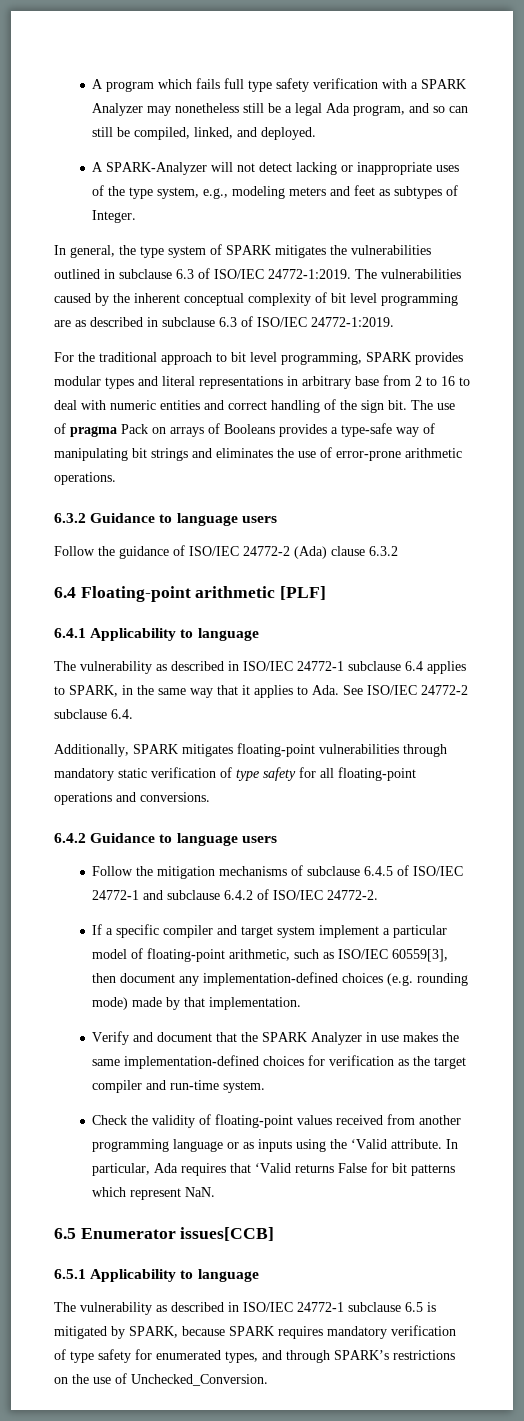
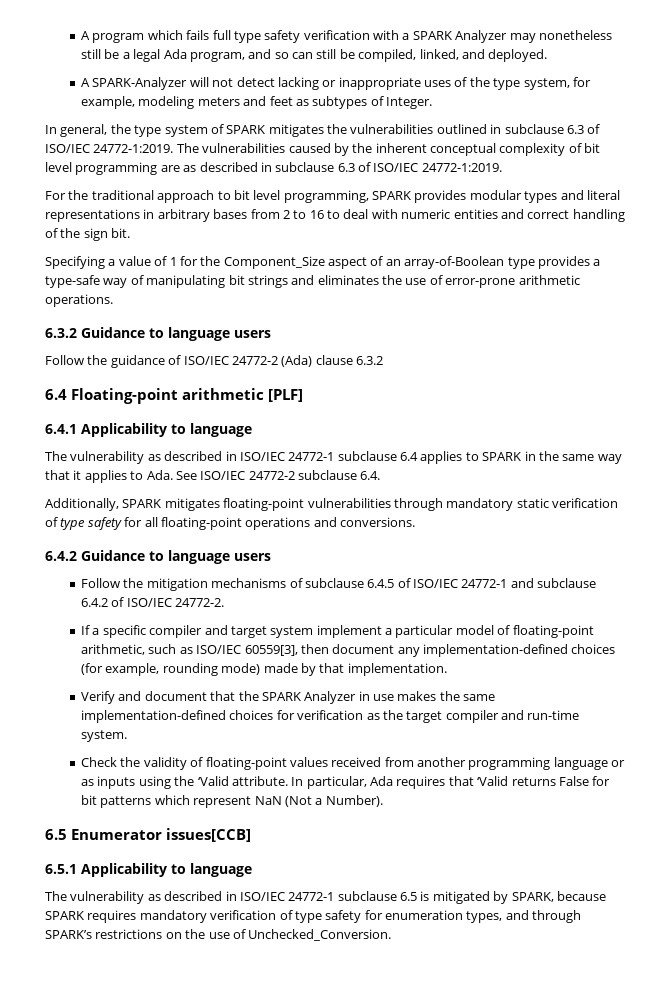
[203,188,229,199] e.g., -> [572,77,591,87] [81,96,136,109] for example,
[355,376,379,386] base -> [213,209,248,219] bases
[411,400,455,410] [54,423,275,437] The use of pragma Pack on arrays of Booleans -> [45,256,535,269] // Specifying a value of 1 for the Component_Size aspect of an array-of-Boolean type
[69,685,118,697] SPARK, -> [482,452,522,461] SPARK
[387,973,414,986] (e.g. -> [81,663,160,676] (for example,
[185,1187,216,1197] NaN. -> [254,795,383,807] NaN (Not a Number).
[156,1350,221,1360] enumerated -> [385,910,463,920] enumeration

